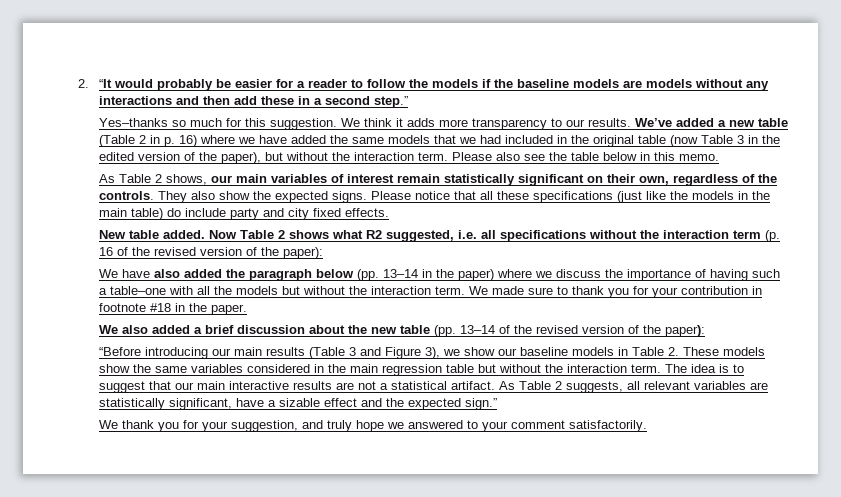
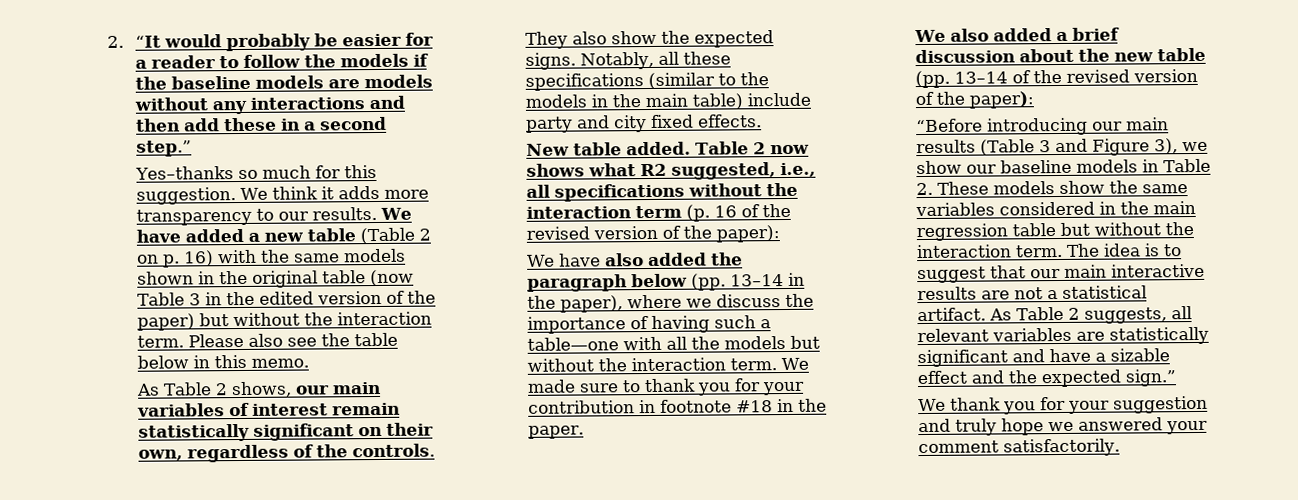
[635,118,673,127] We’ve -> [379,207,412,220] [135,229,181,243] We have
[150,135,161,144] in -> [136,254,159,264] on
[200,135,554,144] where we have added the same models that we had included -> [216,248,406,264] [136,271,194,285] with the same models shown
[221,152,262,164] paper), -> [136,313,195,331] paper)
[371,191,477,200] Please notice that -> [579,51,654,70] Notably,
[617,191,667,203] (just like -> [647,72,736,90] (similar to
[167,208,182,217] do -> (743, 101) none
[209,230,286,239] Now Table 2 -> [694,141,809,155] Table 2 now
[458,230,478,239] i.e. -> [779,162,816,178] i.e.,
[458,269,495,281] paper) -> [559,295,623,313] paper),
[110,286,167,295] table–one -> [526,337,619,351] table—one
[169,398,233,410] significant, -> [916,349,1045,368] significant and
[231,420,299,432] suggestion, -> [1112,395,1208,414] suggestion
[467,420,479,429] to -> (1163, 424) none

